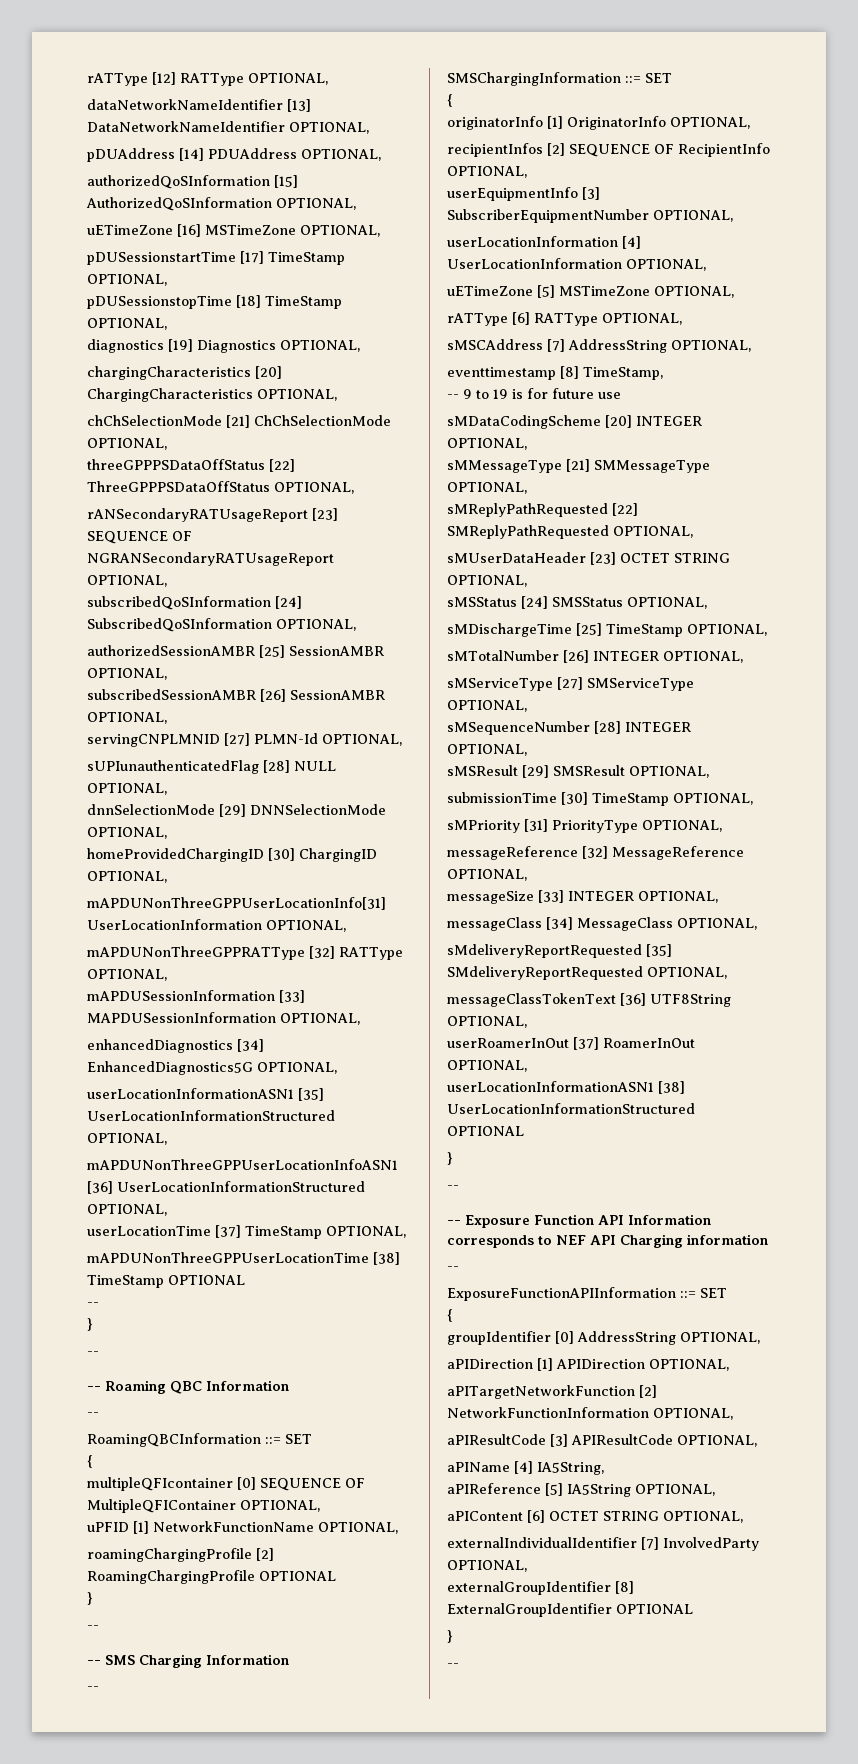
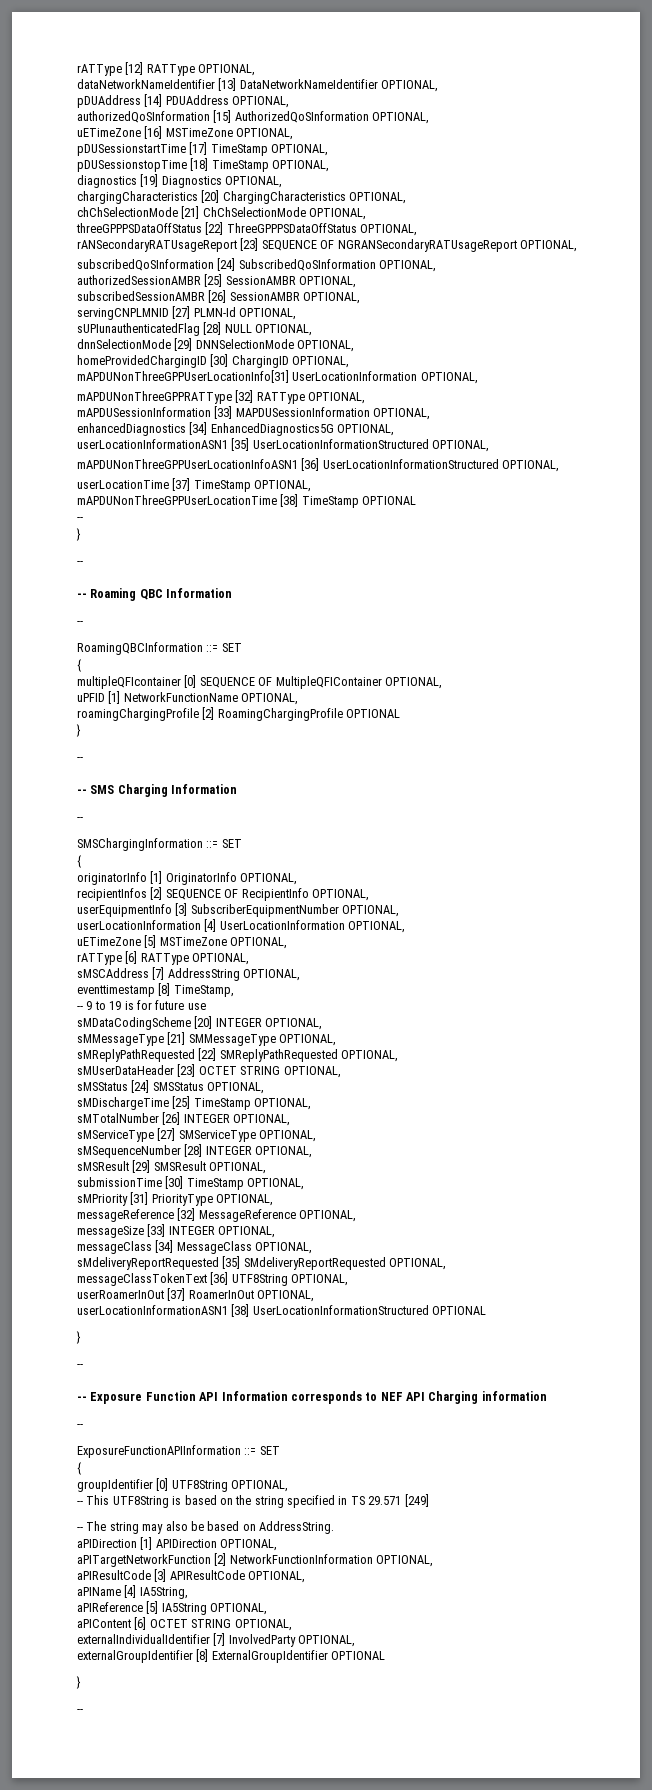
[577,1331,760,1345] AddressString OPTIONAL, -> [171,1480,289,1492] [77,1494,429,1508] [77,1521,334,1534] UTF8String OPTIONAL, // -- This UTF8String is based on the string specified in TS 29.571 [249] // -- The string may also be based on AddressString.

